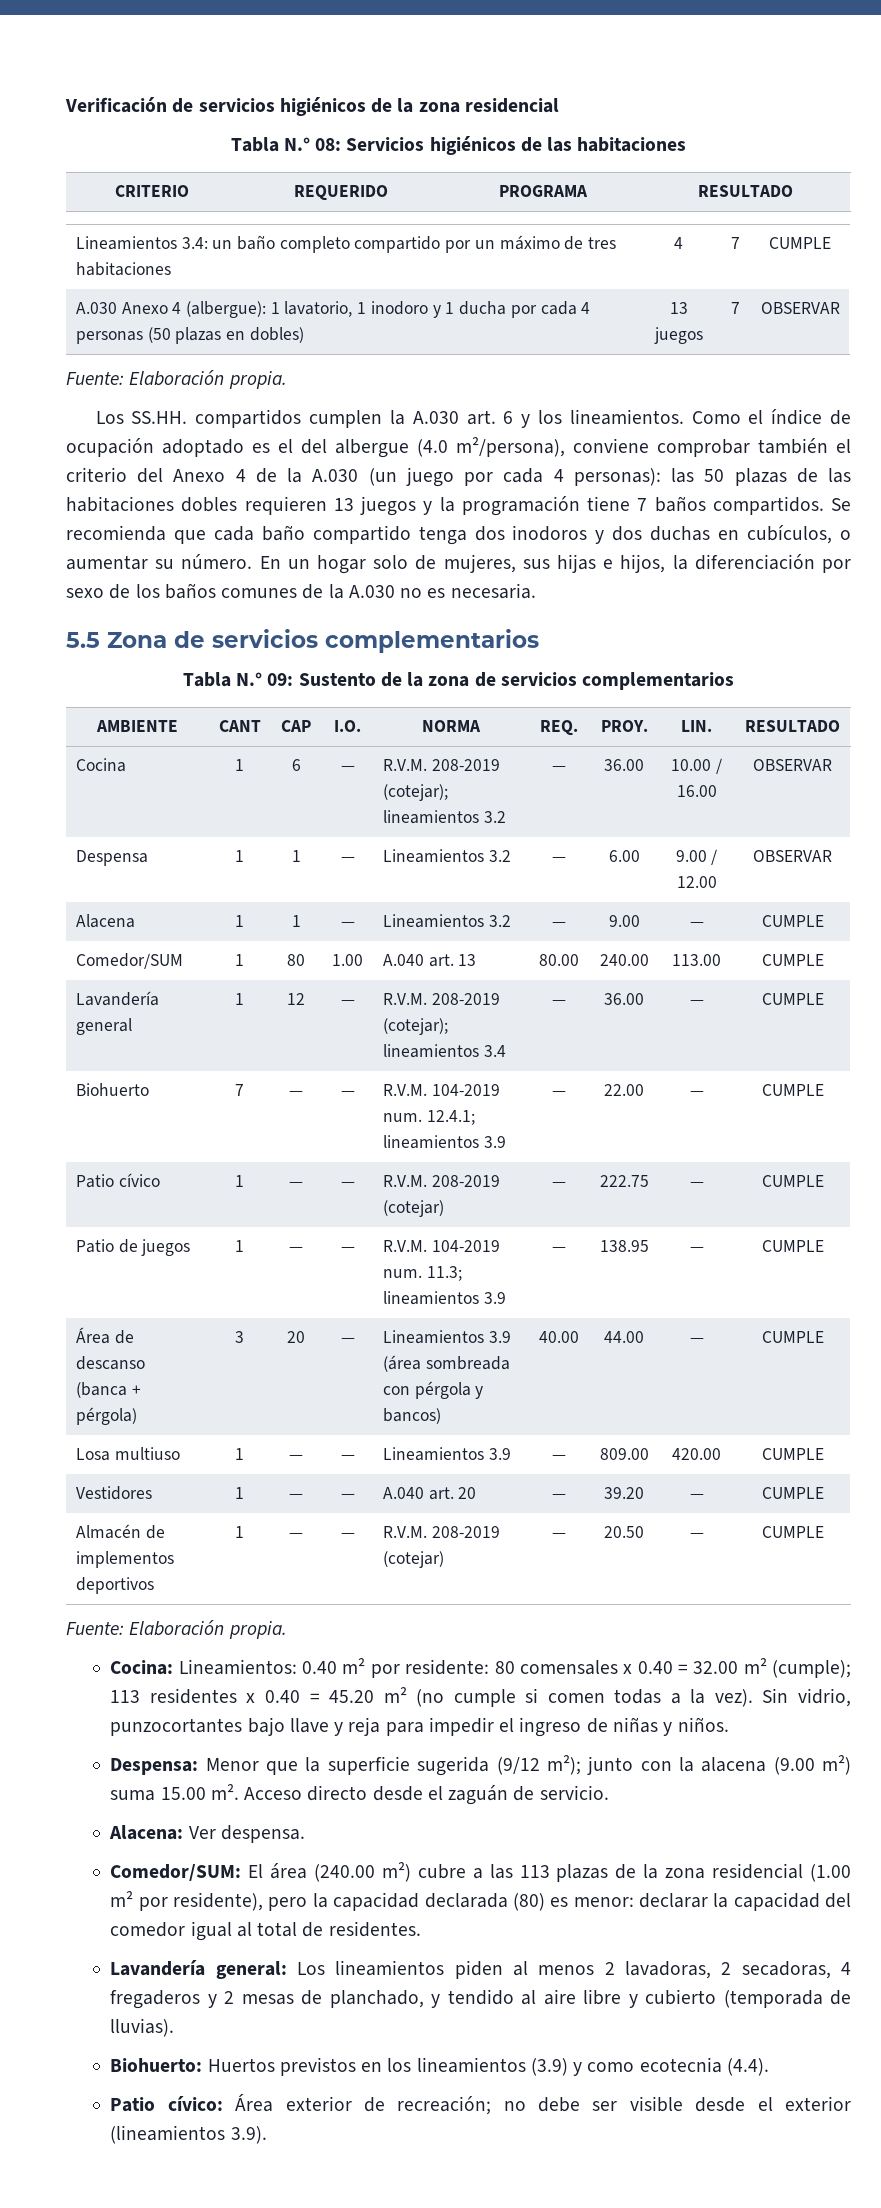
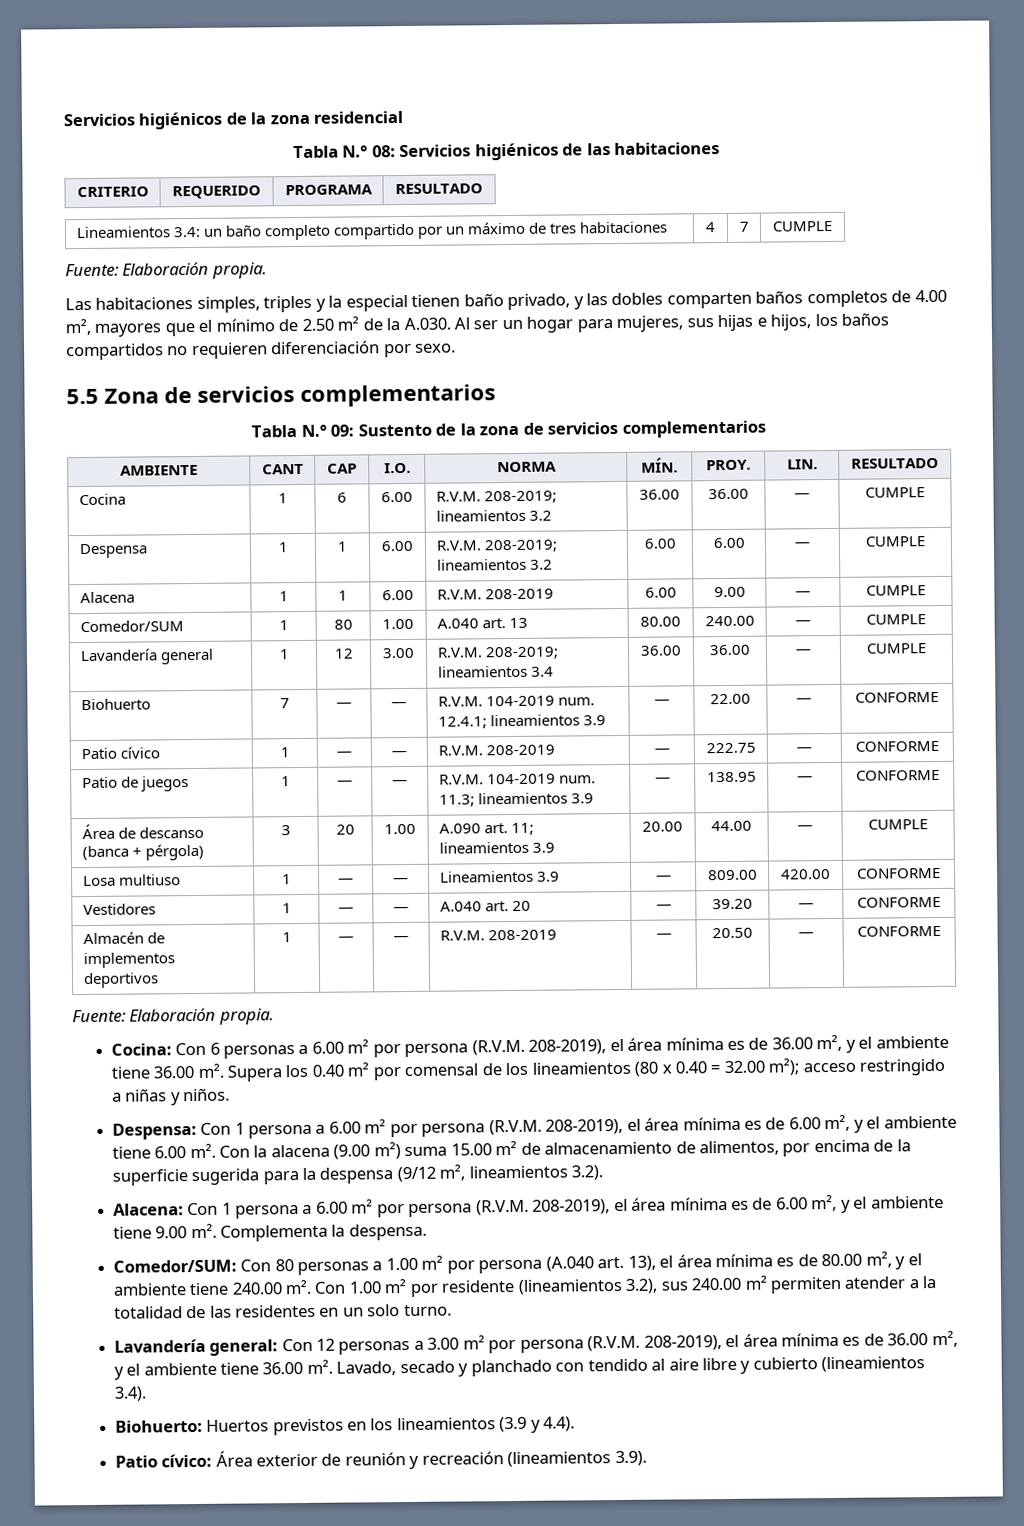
[65,97,275,113] Verificación de servicios -> [63,113,135,127] Servicios
[75,301,591,318] [75,327,304,344] [669,302,688,314] [653,327,703,344] [731,302,740,314] [760,302,840,314] [66,370,287,389] [95,409,851,428] [66,437,851,458] [66,467,852,487] [66,496,851,516] [66,525,851,545] [66,554,437,574] // A.030 Anexo 4 (albergue): 1 lavatorio, 1 inodoro y 1 ducha por cada 4 personas (50 plazas en dobles) | 13 juegos | 7 | OBSERVAR // Fuente: Elaboración propia. // Los SS.HH. compartidos cumplen la A.030 art. 6 y los lineamientos. Como el índice de ocupación adoptado es el del albergue (4.0 m²/persona), conviene comprobar también el criterio del Anexo 4 de la A.030 (un juego por cada 4 personas): las 50 plazas de las habitaciones dobles requieren 13 juegos y la programación tiene 7 baños compartidos. Se recomienda que cada baño compartido tenga dos inodoros y dos duchas en cubículos, o aumentar su número. En un hogar solo de -> [65,261,267,279] [65,289,947,313] [65,316,613,337] // Fuente: Elaboración propia. // Las habitaciones simples, triples y la especial tienen baño privado, y las dobles comparten baños completos de 4.00 m², mayores que el mínimo de 2.50 m² de la A.030. Al ser un hogar para
[672,554,852,573] [66,583,536,599] la diferenciación por sexo de los baños comunes de la A.030 no es necesaria. -> [814,312,890,327] [66,340,457,361] los baños compartidos no requieren diferenciación por sexo.
[540,720,578,736] REQ. -> [641,457,678,473] MÍN.
[340,766,355,771] [382,759,500,771] [382,784,448,801] [382,810,506,824] [552,766,566,771] [604,759,644,771] [671,758,722,774] [676,785,717,797] [753,759,832,771] — | R.V.M. 208-2019 (cotejar); lineamientos 3.2 | — | 36.00 | 10.00 / 16.00 | OBSERVAR -> [381,491,413,503] [435,490,557,504] [435,509,552,522] [639,489,680,500] [708,488,749,500] [794,493,810,499] [865,487,925,498] 6.00 | R.V.M. 208-2019; lineamientos 3.2 | 36.00 | 36.00 | — | CUMPLE
[340,857,355,862] [382,849,511,863] [552,857,566,862] [608,850,640,862] [675,849,718,865] [676,876,717,888] [753,850,832,862] — | Lineamientos 3.2 | — | 6.00 | 9.00 / 12.00 | OBSERVAR -> [381,540,413,552] [435,539,558,553] [436,558,553,571] [643,538,676,549] [712,537,745,549] [794,542,810,548] [865,536,925,547] 6.00 | R.V.M. 208-2019; lineamientos 3.2 | 6.00 | 6.00 | — | CUMPLE
[340,922,355,927] [382,914,511,928] [552,922,566,927] — | Lineamientos 3.2 | — -> [382,589,414,601] [436,588,554,600] [644,587,677,598] 6.00 | R.V.M. 208-2019 | 6.00
[672,954,721,966] 113.00 -> [795,620,811,626] —
[340,1000,355,1005] [382,993,500,1005] [382,1018,448,1035] — | R.V.M. 208-2019 (cotejar); -> [382,647,415,659] [436,646,559,660] 3.00 | R.V.M. 208-2019;
[552,1000,566,1005] — -> [640,645,681,656] 36.00
[761,1084,824,1096] CUMPLE -> [855,691,939,703] CONFORME
[382,1200,444,1217] (cotejar) -> (555, 750) none
[761,1175,824,1187] CUMPLE -> [855,740,939,752] CONFORME
[761,1240,824,1252] CUMPLE -> [856,769,940,781] CONFORME
[340,1338,355,1343] [382,1330,511,1344] [382,1355,510,1372] [382,1381,484,1399] [382,1408,441,1424] [539,1331,579,1343] — | Lineamientos 3.9 (área sombreada con pérgola y bancos) | 40.00 -> [384,823,416,835] [438,822,534,836] [438,841,555,854] [642,821,683,832] 1.00 | A.090 art. 11; lineamientos 3.9 | 20.00
[761,1448,824,1460] CUMPLE -> [857,867,941,879] CONFORME
[761,1487,824,1499] CUMPLE -> [857,896,941,908] CONFORME
[382,1551,444,1568] (cotejar) -> (557, 935) none
[761,1526,824,1538] CUMPLE -> [857,925,941,937] CONFORME
[178,1658,852,1678] [110,1687,851,1707] [110,1717,729,1737] [110,1755,672,1776] Lineamientos: 0.40 m² por residente: 80 comensales x 0.40 = 32.00 m² (cumple); 113 residentes x 0.40 = 45.20 m² (no cumple si comen todas a la vez). Sin vidrio, punzocortantes bajo llave y reja para impedir el ingreso de niñas y niños. // Despensa: Menor que la superficie sugerida (9/12 m²); junto con -> [175,1034,949,1059] [110,1058,946,1082] [111,1087,230,1106] [111,1114,957,1140] [111,1143,250,1159] Con 6 personas a 6.00 m² por persona (R.V.M. 208-2019), el área mínima es de 36.00 m², y el ambiente tiene 36.00 m². Supera los 0.40 m² por comensal de los lineamientos (80 x 0.40 = 32.00 m²); acceso restringido a niñas y niños. // Despensa: Con 1 persona a 6.00 m² por persona (R.V.M. 208-2019), el área mínima es de 6.00 m², y el ambiente tiene 6.00 m². Con
[210,1784,609,1805] [109,1825,305,1843] [110,1862,851,1882] [110,1891,852,1911] [110,1921,421,1941] [110,1960,851,1979] [110,1990,441,2009] m². Acceso directo desde el zaguán de servicio. // Alacena: Ver despensa. // Comedor/SUM: El área (240.00 m²) cubre a las 113 plazas de la zona residencial (1.00 m² por residente), pero la capacidad declarada (80) es menor: declarar la capacidad del comedor igual al total de residentes. // Lavandería general: Los lineamientos piden al menos 2 lavadoras, 2 secadoras, 4 fregaderos y 2 mesas de planchado, y -> [495,1139,911,1157] [111,1164,604,1186] [112,1194,944,1219] [112,1223,427,1242] [112,1251,922,1276] [112,1275,937,1297] [113,1304,452,1319] [113,1330,958,1356] [113,1359,585,1380] m² de almacenamiento de alimentos, por encima de la superficie sugerida para la despensa (9/12 m², lineamientos 3.2). // Alacena: Con 1 persona a 6.00 m² por persona (R.V.M. 208-2019), el área mínima es de 6.00 m², y el ambiente tiene 9.00 m². Complementa la despensa. // Comedor/SUM: Con 80 personas a 1.00 m² por persona (A.040 art. 13), el área mínima es de 80.00 m², y el ambiente tiene 240.00 m². Con 1.00 m² por residente (lineamientos 3.2), sus 240.00 m² permiten atender a la totalidad de las residentes en un solo turno. // Lavandería general: Con 12 personas a 3.00 m² por persona (R.V.M. 208-2019), el área mínima es de 36.00 m², y el ambiente tiene 36.00 m². Lavado, secado y planchado con
[723,1990,851,2008] [110,2018,175,2037] (temporada de lluvias). -> [821,1356,926,1373] [113,1386,147,1402] (lineamientos 3.4).
[530,2057,769,2076] (3.9) y como ecotecnia (4.4). -> [499,1416,576,1433] (3.9 y 4.4).
[397,2096,852,2115] recreación; no debe ser visible desde el exterior -> [344,1451,504,1469] reunión y recreación

